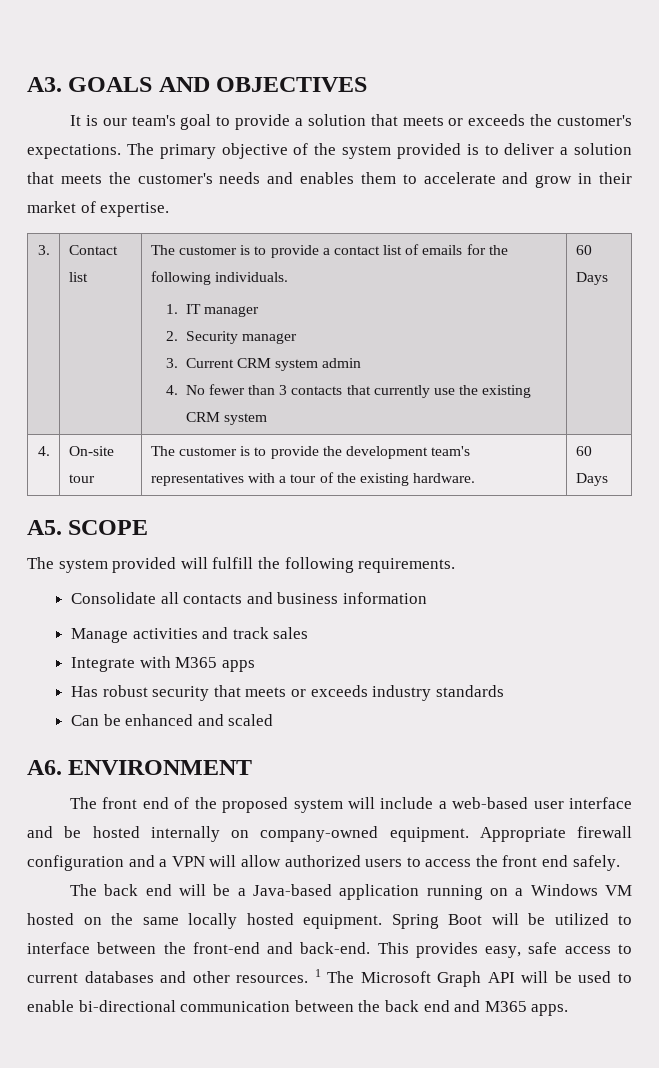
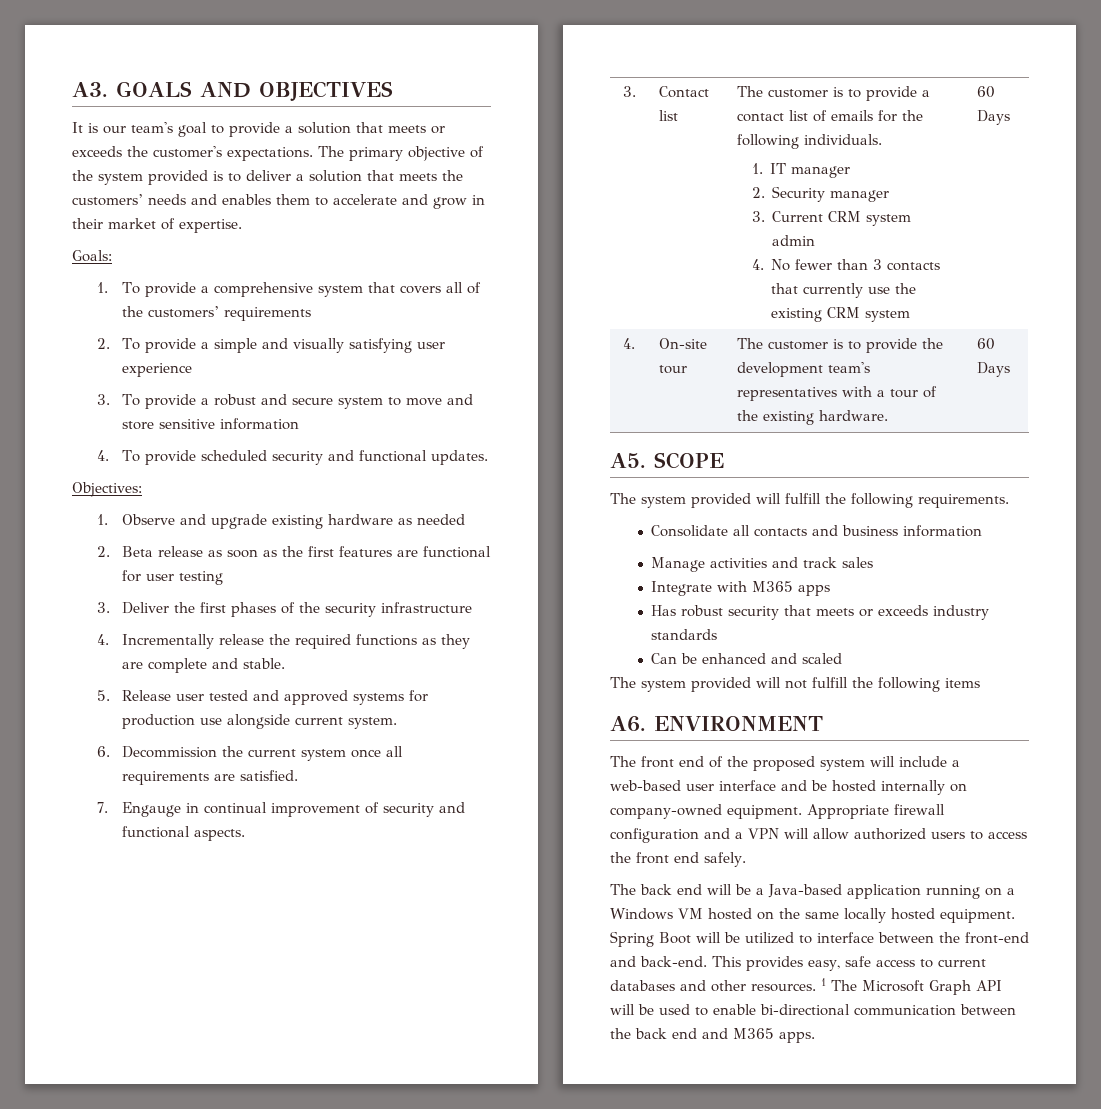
[137,173,213,184] customer's -> [72,194,143,206] customers’
(170, 209) none -> [72,250,112,262] [96,282,481,297] [121,306,311,321] [96,338,445,353] [121,363,192,377] [96,394,473,409] [121,418,299,430] [96,450,488,465] [72,482,142,497] [96,514,465,529] [96,546,491,558] [121,570,223,585] [96,602,472,617] [96,634,470,649] [121,658,285,673] [96,690,428,705] [121,714,397,729] [96,746,403,761] [121,770,298,785] [96,802,465,817] [121,826,245,841] // Goals: // 1. To provide a comprehensive system that covers all of the customers’ requirements // 2. To provide a simple and visually satisfying user experience // 3. To provide a robust and secure system to move and store sensitive information // 4. To provide scheduled security and functional updates. // Objectives: // 1. Observe and upgrade existing hardware as needed // 2. Beta release as soon as the first features are functional for user testing // 3. Deliver the first phases of the security infrastructure // 4. Incrementally release the required functions as they are complete and stable. // 5. Release user tested and approved systems for production use alongside current system. // 6. Decommission the current system once all requirements are satisfied. // 7. Engauge in continual improvement of security and functional aspects.
(274, 720) none -> [610,677,980,692] // The system provided will not fulfill the following items

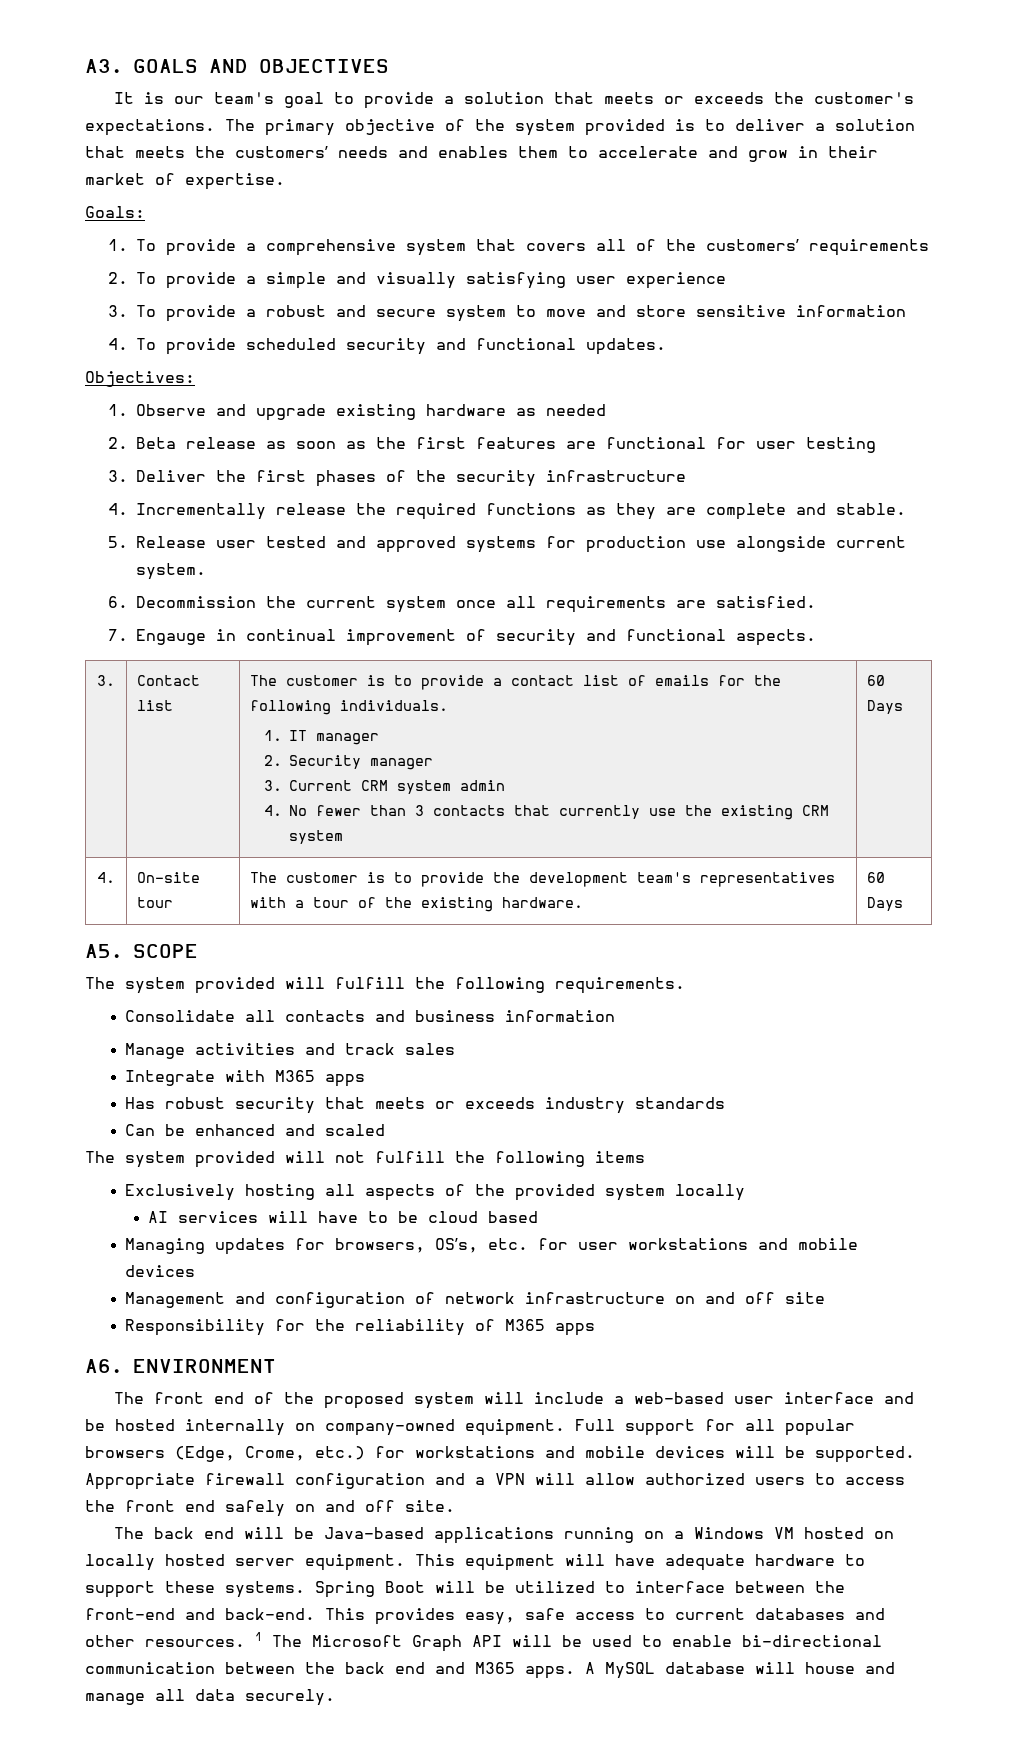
(980, 683) none -> [125,1184,746,1201] [148,1211,539,1223] [125,1238,859,1255] [125,1265,196,1277] [125,1292,826,1308] [125,1319,596,1336] // Exclusively hosting all aspects of the provided system locally // AI services will have to be cloud based // Managing updates for browsers, OS’s, etc. for user workstations and mobile devices // Management and configuration of network infrastructure on and off site // Responsibility for the reliability of M365 apps
(802, 812) none -> [575,1419,855,1436] [85,1446,915,1463] Full support for all popular browsers (Edge, Crome, etc.) for workstations and mobile devices will be supported.
[704,852,746,867] safely. -> [225,1500,455,1517] safely on and off site.
[756,884,921,899] a Java-based application -> [323,1527,554,1544] Java-based applications
[779,908,1015,923] the same locally hosted equipment. -> [85,1554,865,1571] [85,1581,305,1598] locally hosted server equipment. This equipment will have adequate hardware to support these systems.
(815, 1037) none -> [585,1662,895,1679] [85,1689,335,1706] A MySQL database will house and manage all data securely.

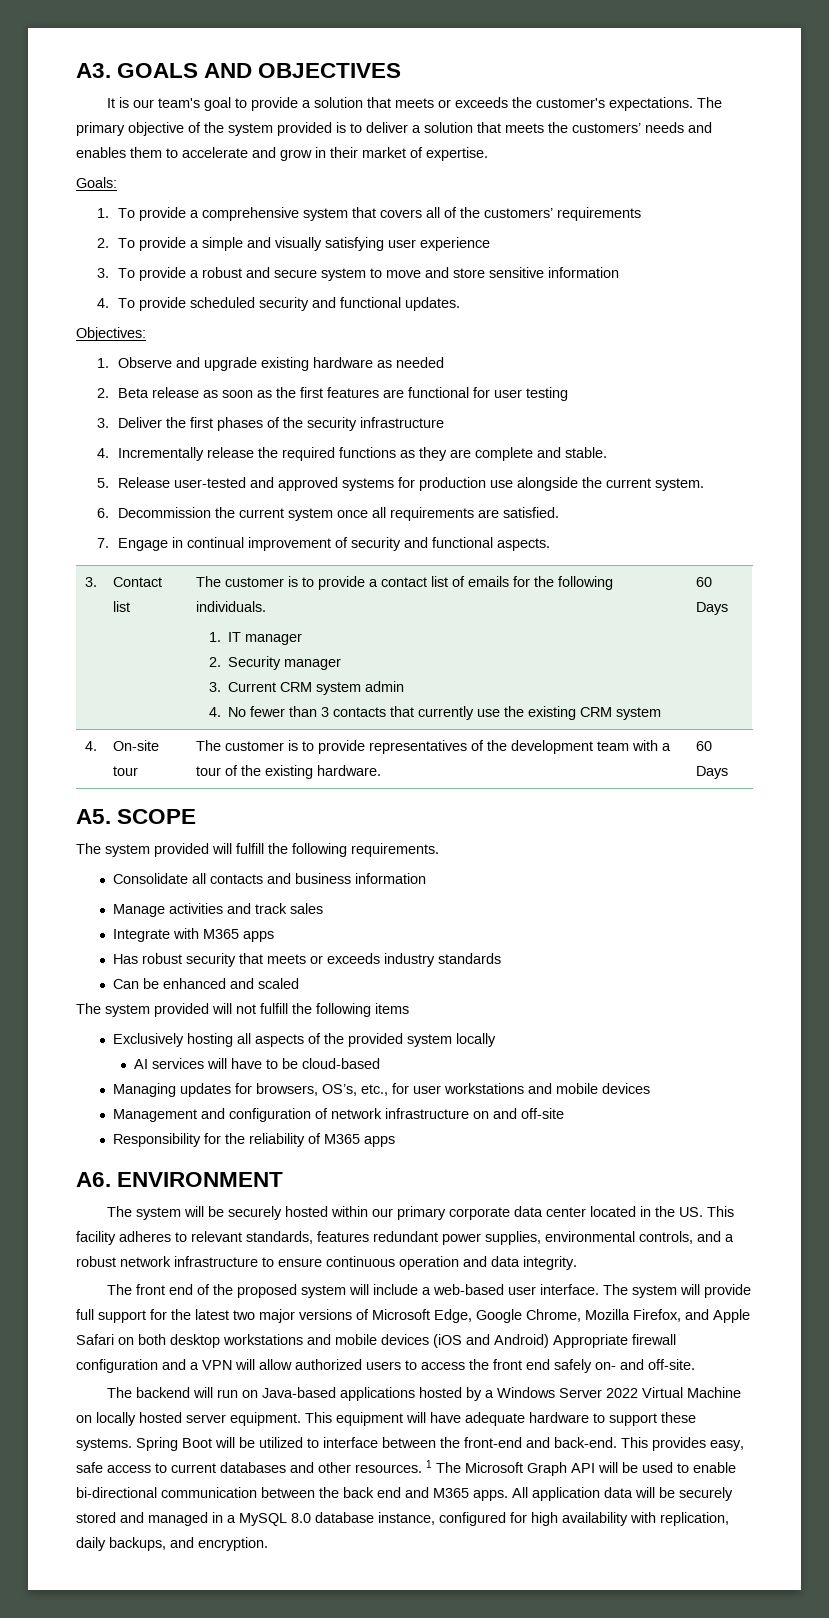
[215,536,326,548] user tested -> [174,477,247,488] user-tested
(826, 544) none -> [582,477,603,488] the
[135,629,206,645] Engauge -> [118,538,169,551] Engage
[493,872,836,887] the development team's representatives -> [369,740,630,754] representatives of the development team
[428,1211,539,1223] cloud based -> [302,1058,381,1069] cloud-based
[488,1238,529,1250] etc. -> [361,1084,389,1096] etc.,
[745,1292,826,1304] off site -> [521,1108,565,1119] off-site
(276, 1366) none -> [107,1206,735,1220] [76,1231,734,1245] [76,1256,577,1270] // The system will be securely hosted within our primary corporate data center located in the US. This facility adheres to relevant standards, features redundant power supplies, environmental controls, and a robust network infrastructure to ensure continuous operation and data integrity.
[783,1392,914,1404] [85,1419,855,1436] [85,1446,915,1463] interface and be hosted internally on company-owned equipment. Full support for all popular browsers (Edge, Crome, etc.) for workstations and mobile devices will be supported. -> [540,1284,752,1298] [76,1309,750,1323] [76,1334,549,1348] interface. The system will provide full support for the latest two major versions of Microsoft Edge, Google Chrome, Mozilla Firefox, and Apple Safari on both desktop workstations and mobile devices (iOS and Android)
[295,1500,455,1512] [113,1527,864,1544] on and off site. // The back end will be Java-based applications running on a Windows VM hosted -> [595,1359,695,1370] [107,1387,742,1401] on- and off-site. // The backend will run on Java-based applications hosted by a Windows Server 2022 Virtual Machine
[585,1662,895,1679] [85,1689,335,1706] A MySQL database will house and manage all data securely. -> [512,1487,733,1501] [76,1512,729,1526] [76,1537,268,1551] All application data will be securely stored and managed in a MySQL 8.0 database instance, configured for high availability with replication, daily backups, and encryption.

